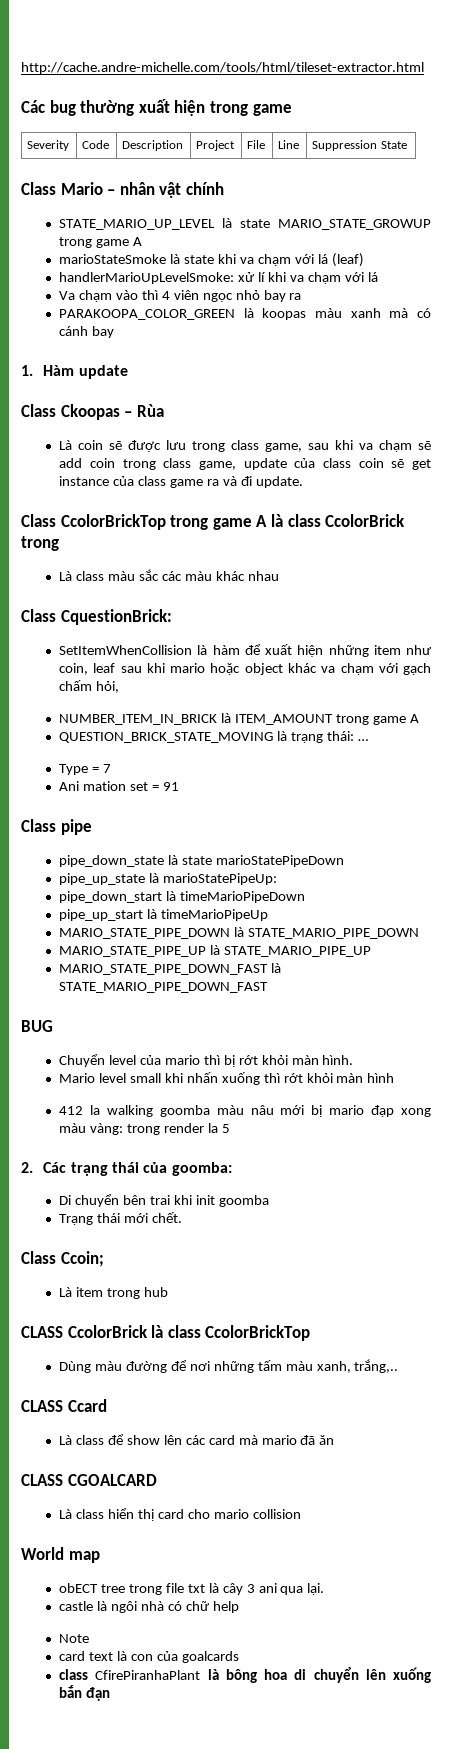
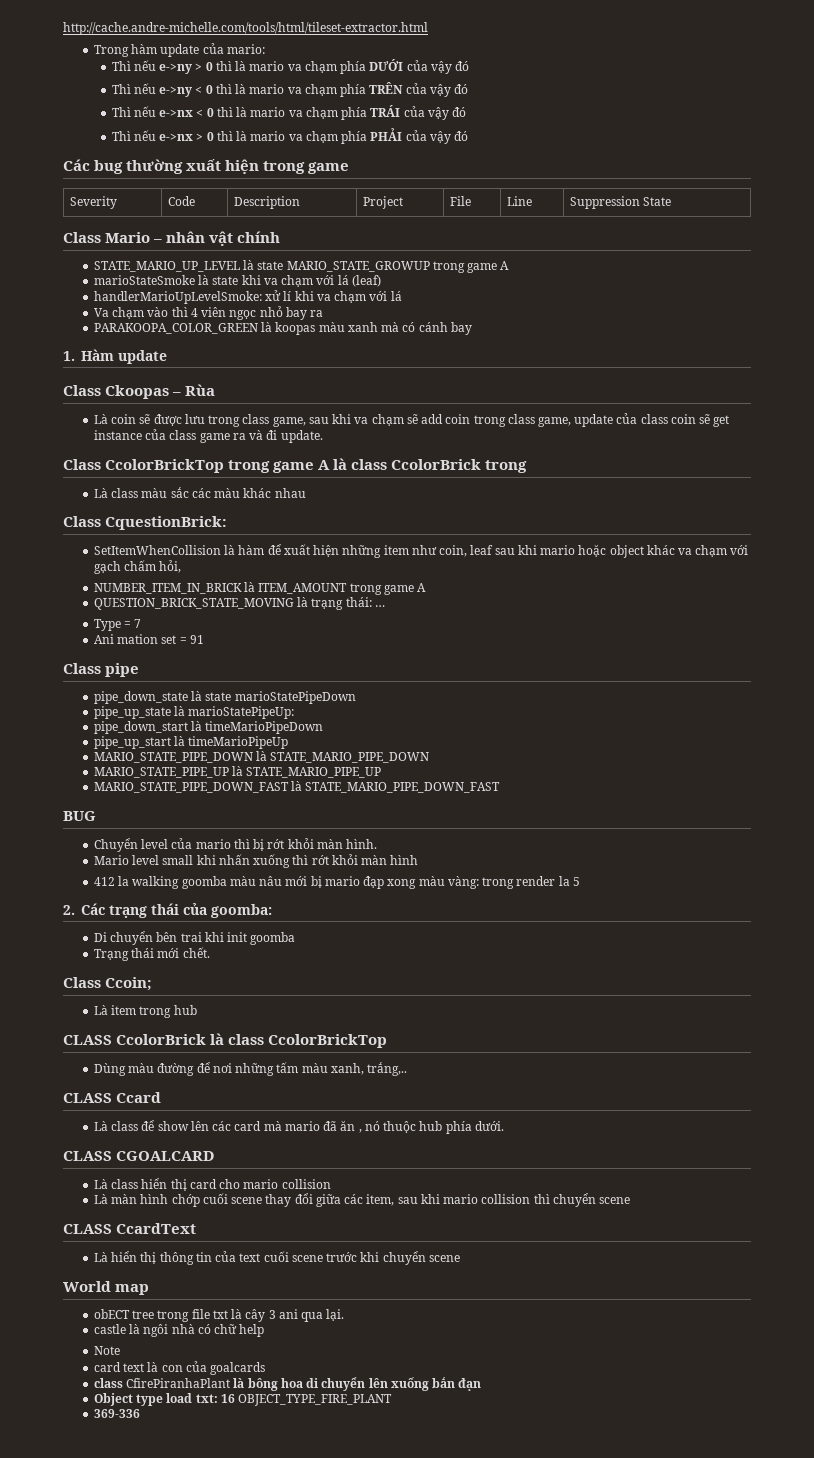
(424, 68) none -> [93,43,265,57] [111,59,469,74] [111,82,468,97] [111,105,466,120] [111,128,468,144] // Trong hàm update của mario: // Thì nếu e->ny > 0 thì là mario va chạm phía DƯỚI của vậy đó // Thì nếu e->ny < 0 thì là mario va chạm phía TRÊN của vậy đó // Thì nếu e->nx < 0 thì là mario va chạm phía TRÁI của vậy đó // Thì nếu e->nx > 0 thì là mario va chạm phía PHẢI của vậy đó
(335, 1440) none -> [358,1121,504,1134] , nó thuộc hub phía dưới.
(301, 1514) none -> [93,1193,630,1207] [63,1223,197,1234] [93,1251,460,1265] // Là màn hình chớp cuối scene thay đổi giữa các item, sau khi mario collision thì chuyển scene // CLASS CcardText // Là hiển thị thông tin của text cuối scene trước khi chuyển scene
(111, 1694) none -> [93,1393,393,1406] [93,1409,140,1418] // Object type load txt: 16 OBJECT_TYPE_FIRE_PLANT // 369-336

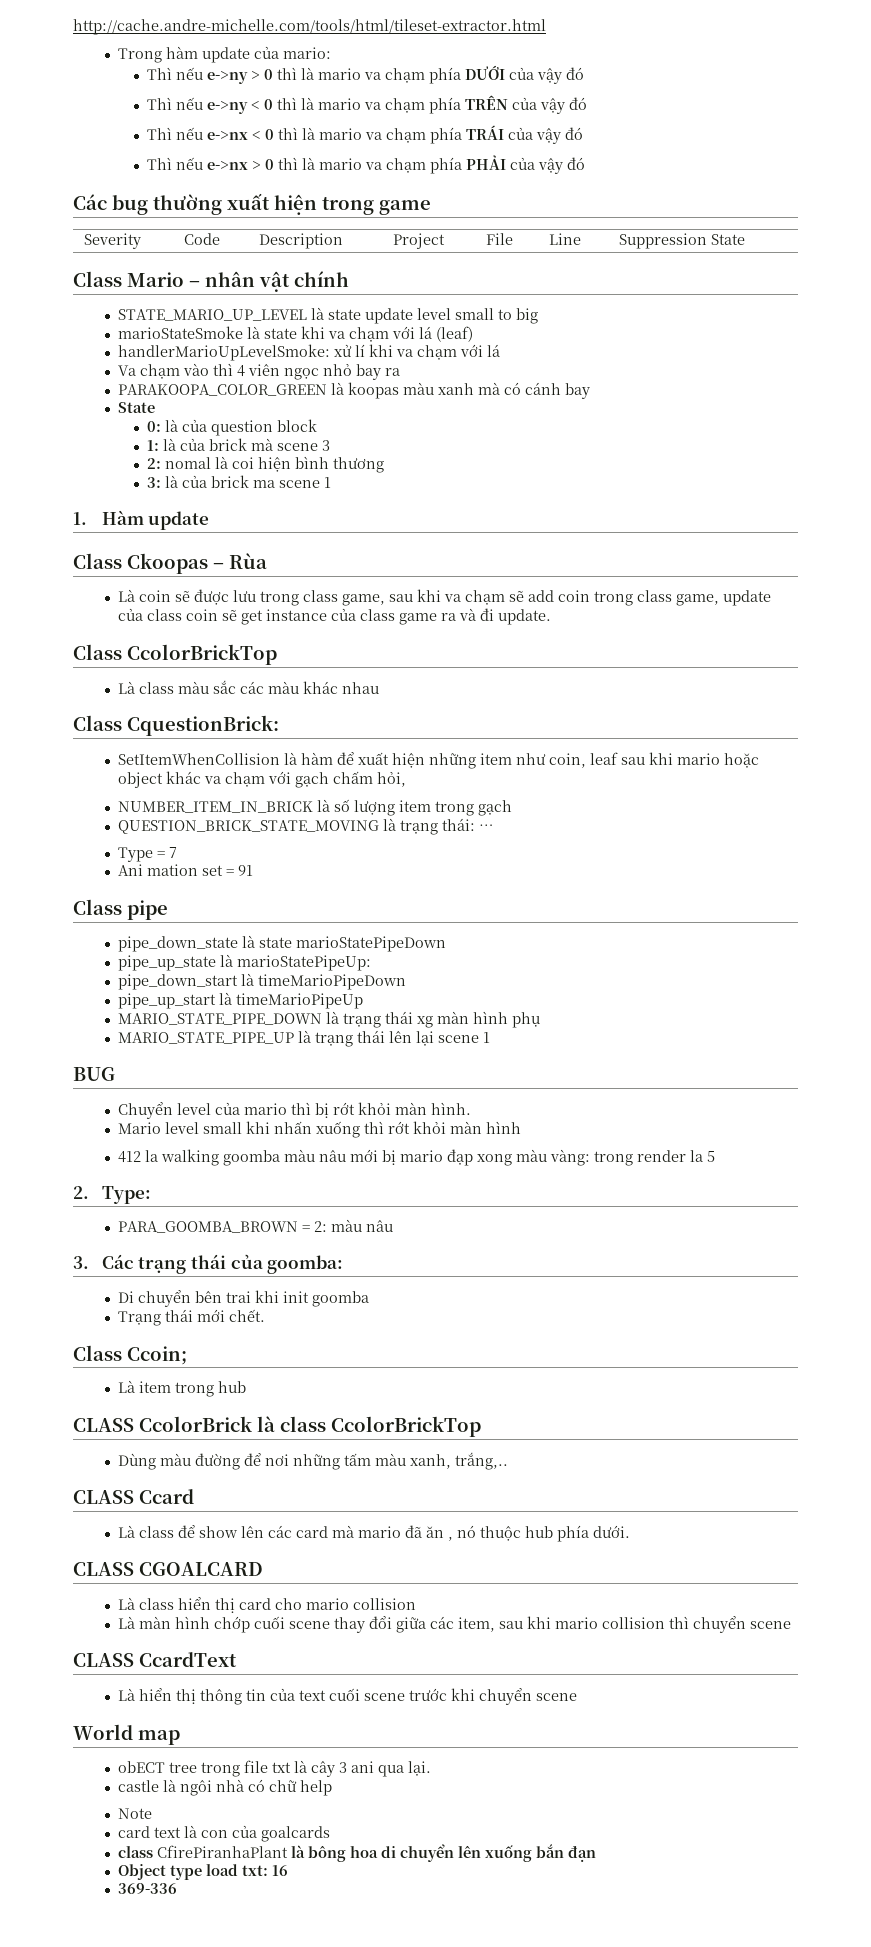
[286,261,510,273] MARIO_STATE_GROWUP trong game A -> [364,308,538,324] update level small to big
(472, 328) none -> [117,402,155,413] [146,419,317,436] [146,438,330,451] [146,456,384,473] [146,475,331,488] // State // 0: là của question block // 1: là của brick mà scene 3 // 2: nomal là coi hiện bình thương // 3: là của brick ma scene 1
[228,458,528,473] trong game A là class CcolorBrick trong -> (277, 654) none
[258,583,427,595] ITEM_AMOUNT trong game A -> [333,799,512,816] số lượng item trong gạch
[270,752,430,763] [93,766,382,778] [93,781,501,793] STATE_MARIO_PIPE_DOWN // MARIO_STATE_PIPE_UP là STATE_MARIO_PIPE_UP // MARIO_STATE_PIPE_DOWN_FAST là STATE_MARIO_PIPE_DOWN_FAST -> [342,1011,540,1028] [117,1030,490,1047] trạng thái xg màn hình phụ // MARIO_STATE_PIPE_UP là trạng thái lên lại scene 1
(75, 910) none -> [101,1186,151,1204] [117,1219,393,1233] [73,1256,89,1269] Type: // PARA_GOOMBA_BROWN = 2: màu nâu // 3.
[238,1394,393,1406] OBJECT_TYPE_FIRE_PLANT -> (288, 1870) none

